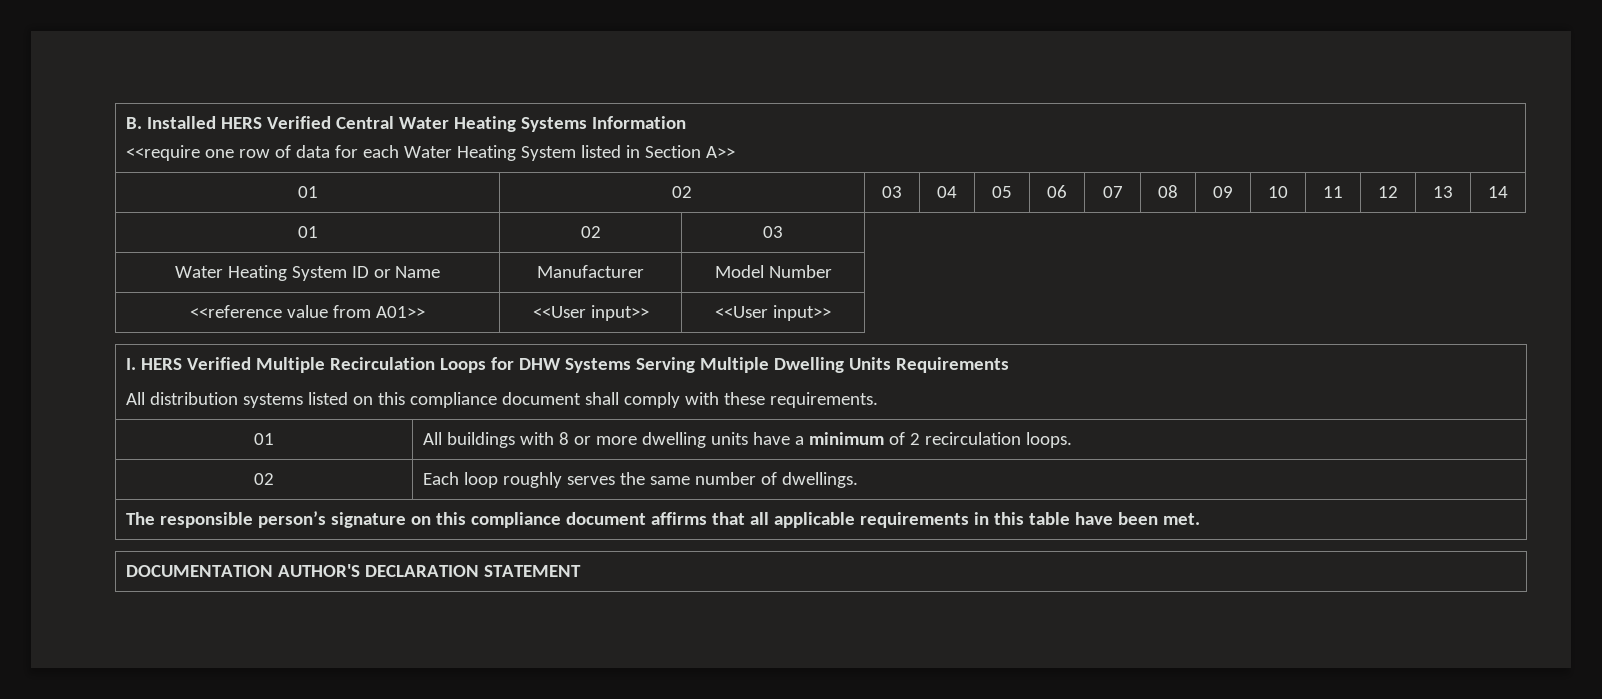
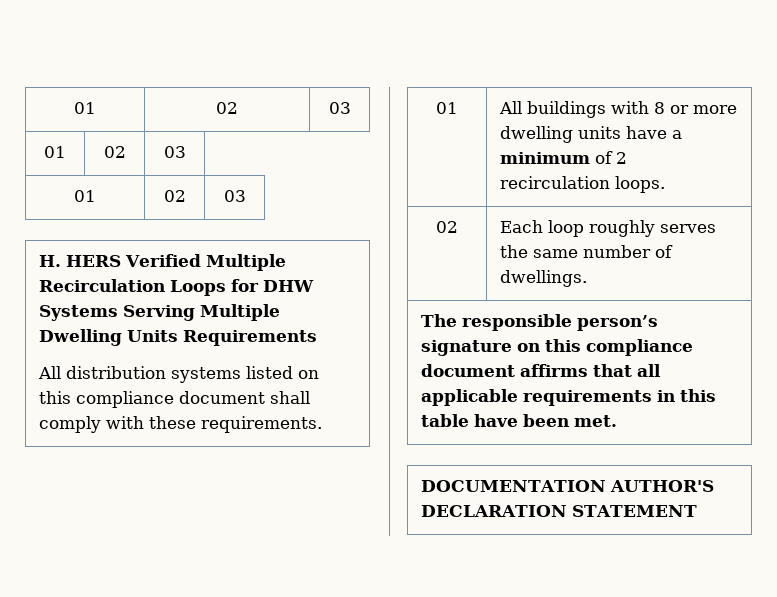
[125,116,686,132] [125,145,735,161] [297,186,318,198] [671,186,692,198] [882,186,902,198] [937,186,957,198] [992,186,1012,198] [1047,185,1067,198] [1102,186,1123,198] [1158,185,1178,198] [1213,186,1233,198] [1268,186,1288,198] [1323,186,1343,198] [1378,186,1398,198] [1433,186,1453,198] [1488,186,1508,198] [297,226,318,238] [580,226,601,238] [762,226,783,238] [174,265,441,281] [537,265,644,278] [714,265,832,278] [190,305,425,318] [532,305,649,321] [715,305,831,321] [125,358,136,370] B. Installed HERS Verified Central Water Heating Systems Information // <<require one row of data for each Water Heating System listed in Section A>> // 01 | 02 | 03 | 04 | 05 | 06 | 07 | 08 | 09 | 10 | 11 | 12 | 13 | 14 // 01 | 02 | 03 // Water Heating System ID or Name | Manufacturer | Model Number // <<reference value from A01>> | <<User input>> | <<User input>> // I. -> [74,102,96,114] [216,102,238,114] [328,102,351,114] [44,146,66,158] [103,146,126,158] [163,146,186,158] [74,190,96,202] [163,190,186,202] [223,190,246,202] [39,255,62,267] 01 | 02 | 03 // 01 | 02 | 03 // 01 | 02 | 03 // H.

